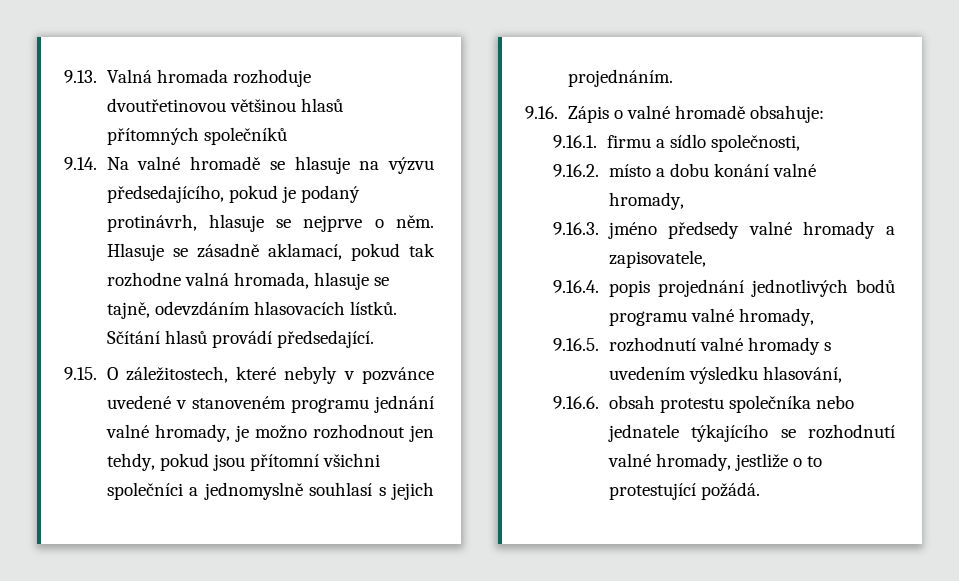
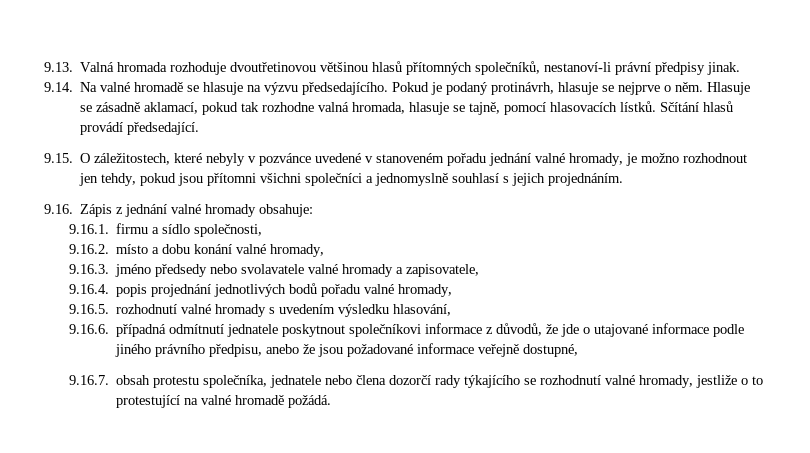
[203,127,287,145] společníků -> [475,61,741,75] společníků, nestanoví-li právní předpisy jinak.
[106,185,278,203] předsedajícího, pokud -> [302,82,430,95] předsedajícího. Pokud
[154,301,250,316] odevzdáním -> [504,102,547,115] pomocí
[290,398,369,413] programu -> [447,153,487,166] pořadu
[249,454,319,471] přítomní -> [207,173,257,186] přítomni
[613,105,745,119] o valné hromadě -> [116,204,257,217] z jednání valné hromady
(740, 230) none -> [210,264,305,274] nebo svolavatele
[608,311,687,326] programu -> [321,284,361,297] pořadu
[608,395,855,413] [607,424,679,442] obsah protestu společníka nebo jednatele -> [116,323,745,337] [115,343,579,357] [69,375,462,388] případná odmítnutí jednatele poskytnout společníkovi informace z důvodů, že jde o utajované informace podle jiného právního předpisu, anebo že jsou požadované informace veřejně dostupné, // 9.16.7. obsah protestu společníka, jednatele nebo člena dozorčí rady
(696, 491) none -> [184,395,285,405] na valné hromadě

